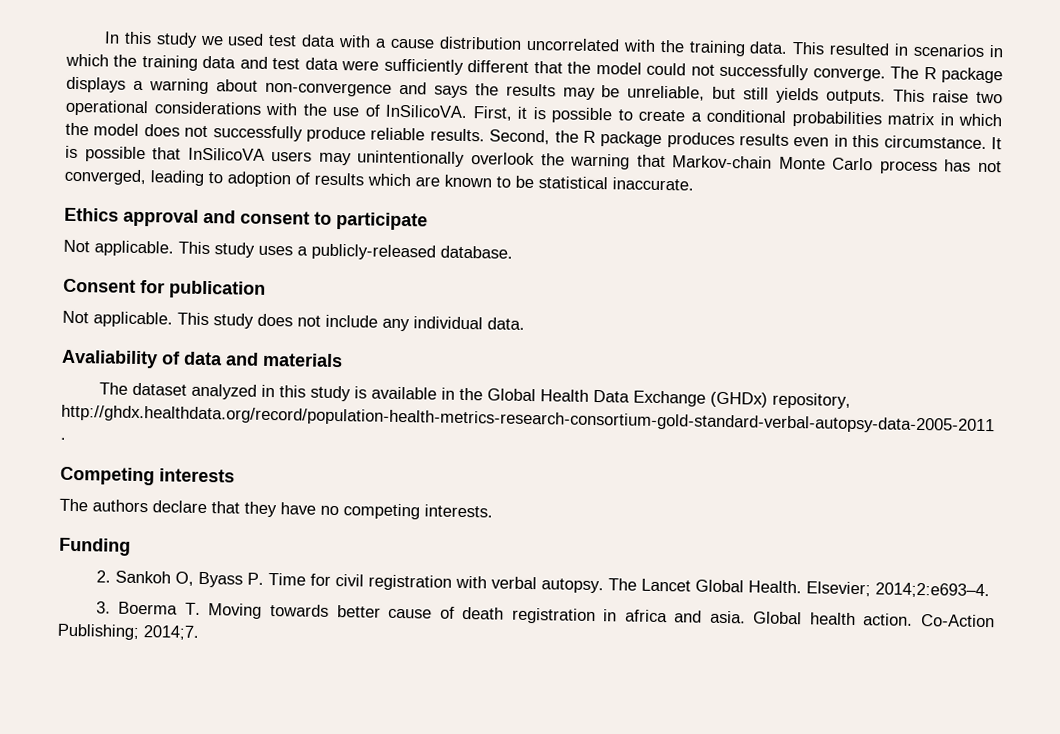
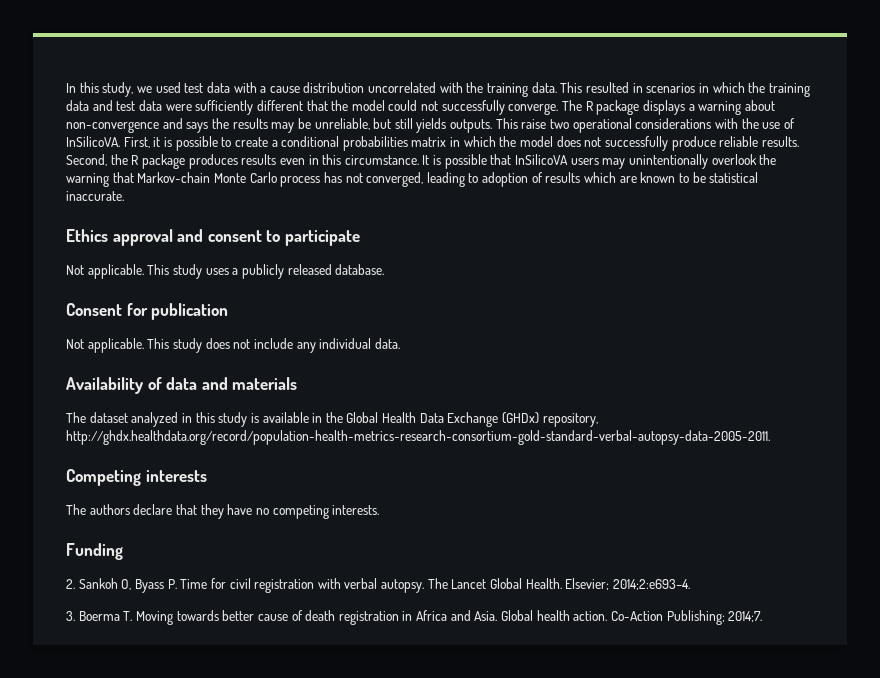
[155,32,198,48] study -> [102,82,134,97] study,
[311,243,436,261] publicly-released -> [241,264,332,279] publicly released
[61,349,158,369] Avaliability -> [66,377,143,394] Availability
[61,404,995,435] [60,437,66,440] http://ghdx.healthdata.org/record/population-health-metrics-research-consortium-gold-standard-verbal-autopsy-data-2005-2011 . -> [66,430,770,445] http://ghdx.healthdata.org/record/population-health-metrics-research-consortium-gold-standard-verbal-autopsy-data-2005-2011.
[624,609,746,624] africa and asia. -> [416,610,498,621] Africa and Asia.

